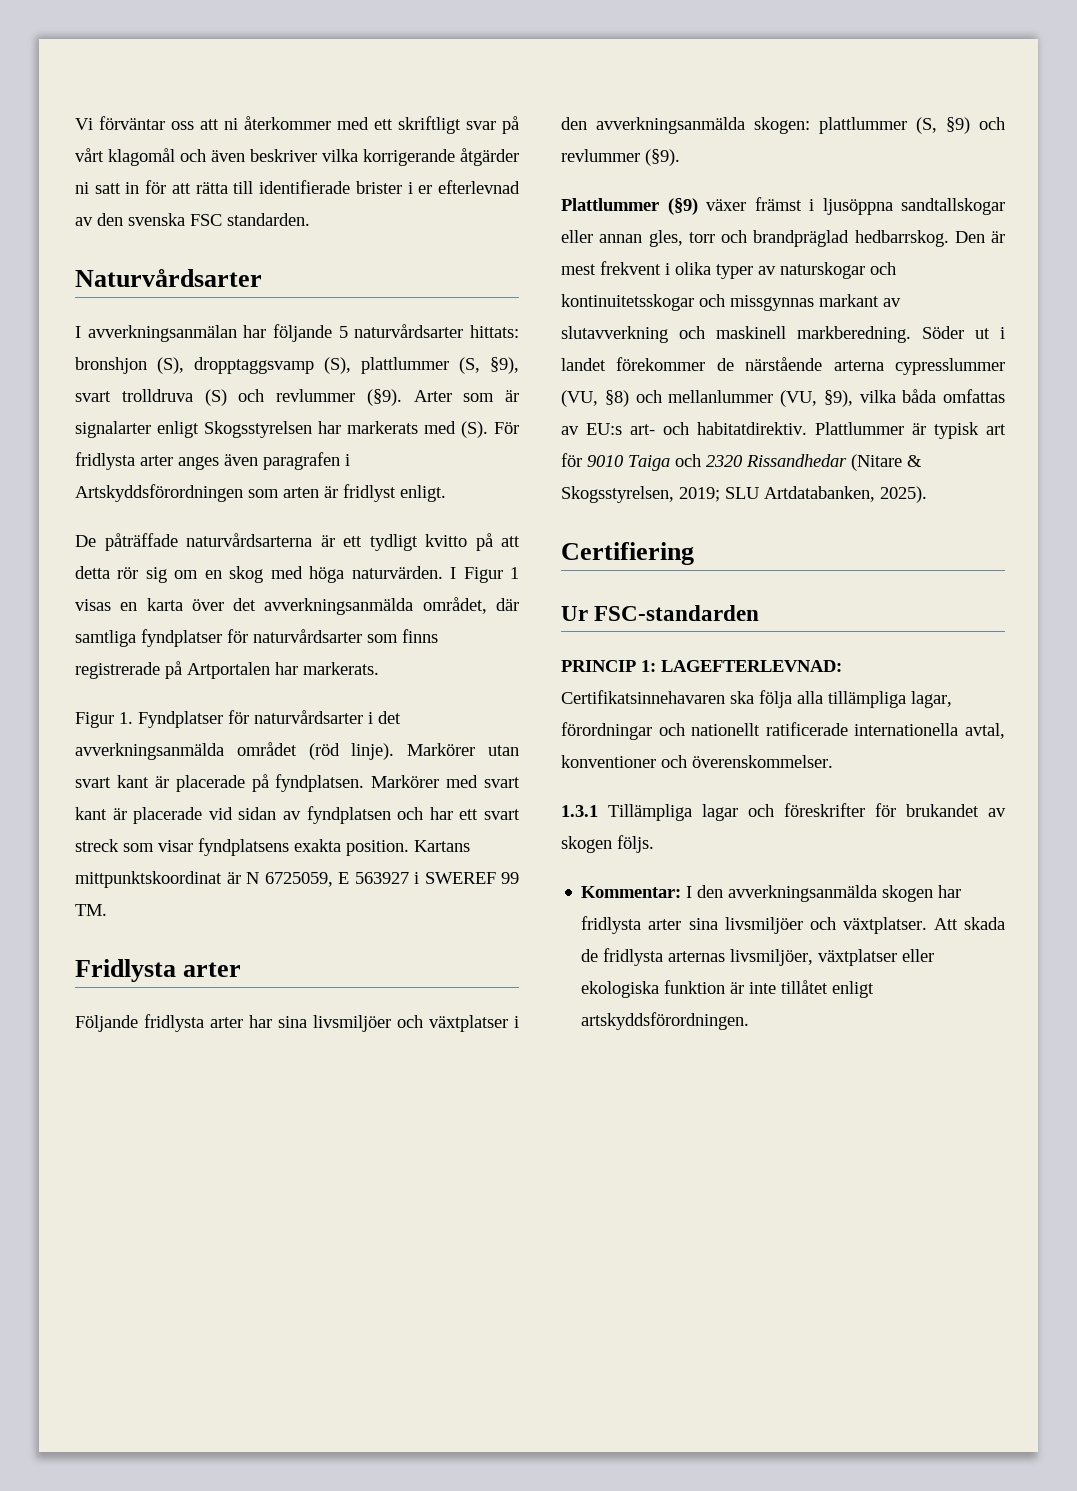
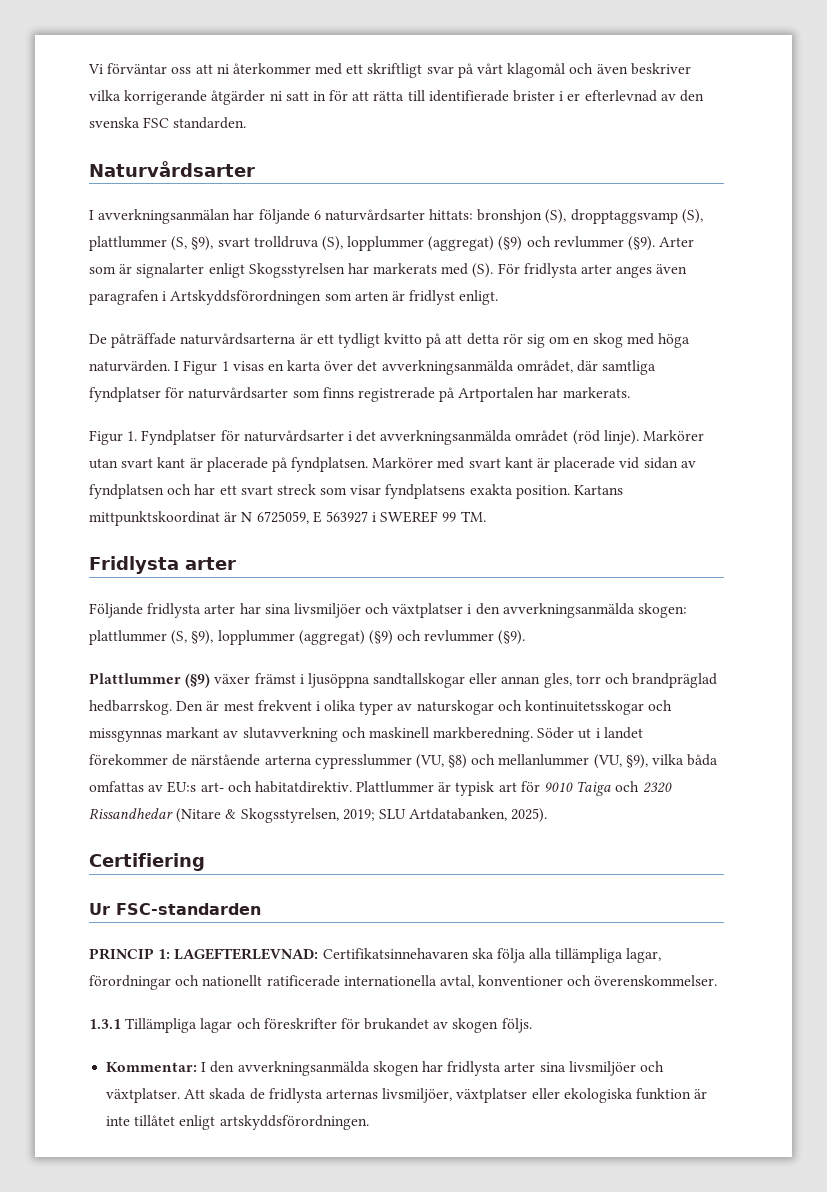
[338,326,348,338] 5 -> [313,210,321,220] 6
[204,389,227,406] (S) -> [321,236,523,251] (S), lopplummer (aggregat) (§9)
[946,117,970,134] §9) -> [191,630,393,645] §9), lopplummer (aggregat) (§9)

